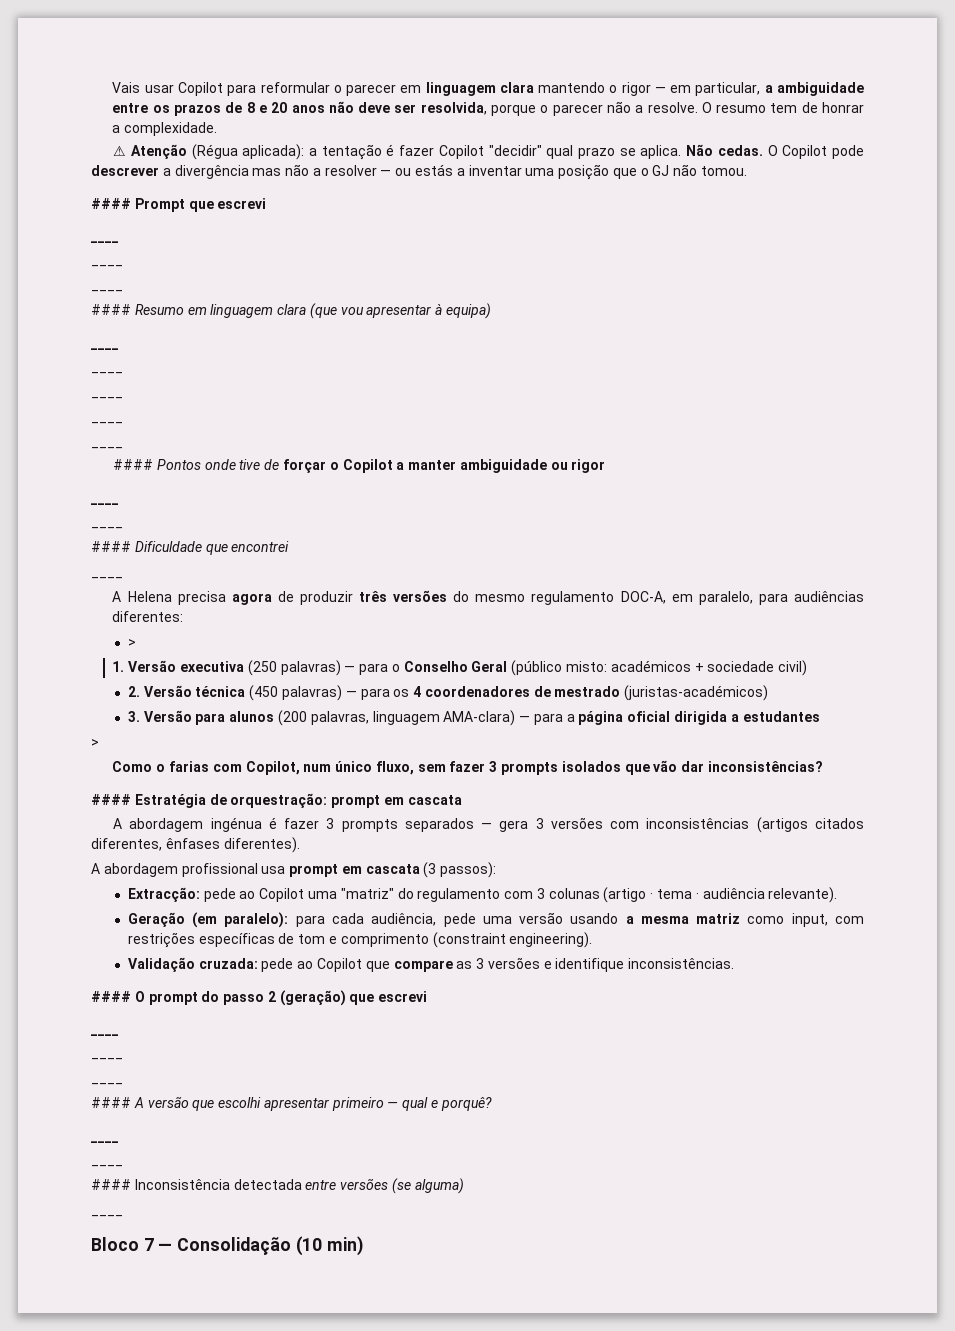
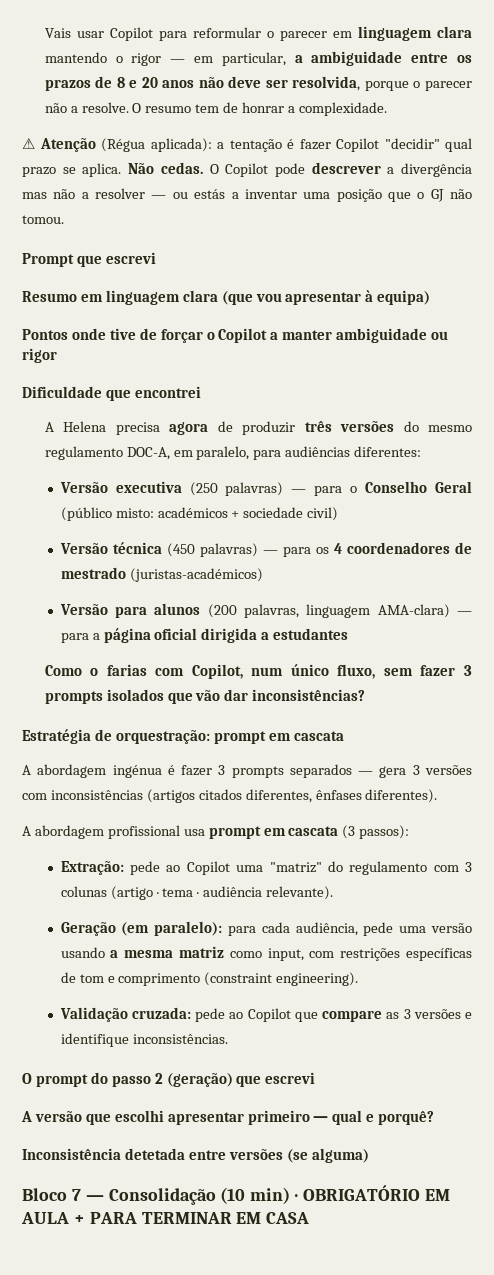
[91,198,131,209] #### -> (64, 219) none
[91,241,119,243] [91,265,123,267] [91,290,123,292] [91,304,131,315] ____ // ____ // ____ // #### -> (156, 258) none
[91,348,119,350] [91,372,123,374] [91,397,123,399] [91,422,123,424] [91,447,123,449] [113,459,154,470] ____ // ____ // ____ // ____ // ____ // #### -> (431, 297) none
[91,503,119,505] [91,527,123,529] [91,541,131,552] ____ // ____ // #### -> (57, 355) none
[91,577,123,579] // ____ -> (201, 392) none
[127,639,136,647] [112,661,125,672] > // 1. -> (422, 451) none
[127,686,140,697] 2. -> (339, 514) none
[127,711,140,722] 3. -> (263, 575) none
[91,739,99,747] // > -> (349, 634) none
[91,794,131,805] #### -> (366, 695) none
[127,887,200,902] Extracção: -> [60,861,124,875] Extração:
[91,991,131,1002] #### -> (228, 1039) none
[91,1034,119,1036] [91,1058,123,1060] [91,1083,123,1085] [91,1097,131,1108] ____ // ____ // ____ // #### -> (316, 1078) none
[91,1141,119,1143] [91,1165,123,1167] [91,1179,302,1190] ____ // ____ // #### Inconsistência detectada -> [22,1148,185,1160] Inconsistência detetada
[91,1215,123,1217] // ____ -> (369, 1155) none
(363, 1246) none -> [295,1185,450,1201] [21,1212,310,1224] · OBRIGATÓRIO EM AULA + PARA TERMINAR EM CASA

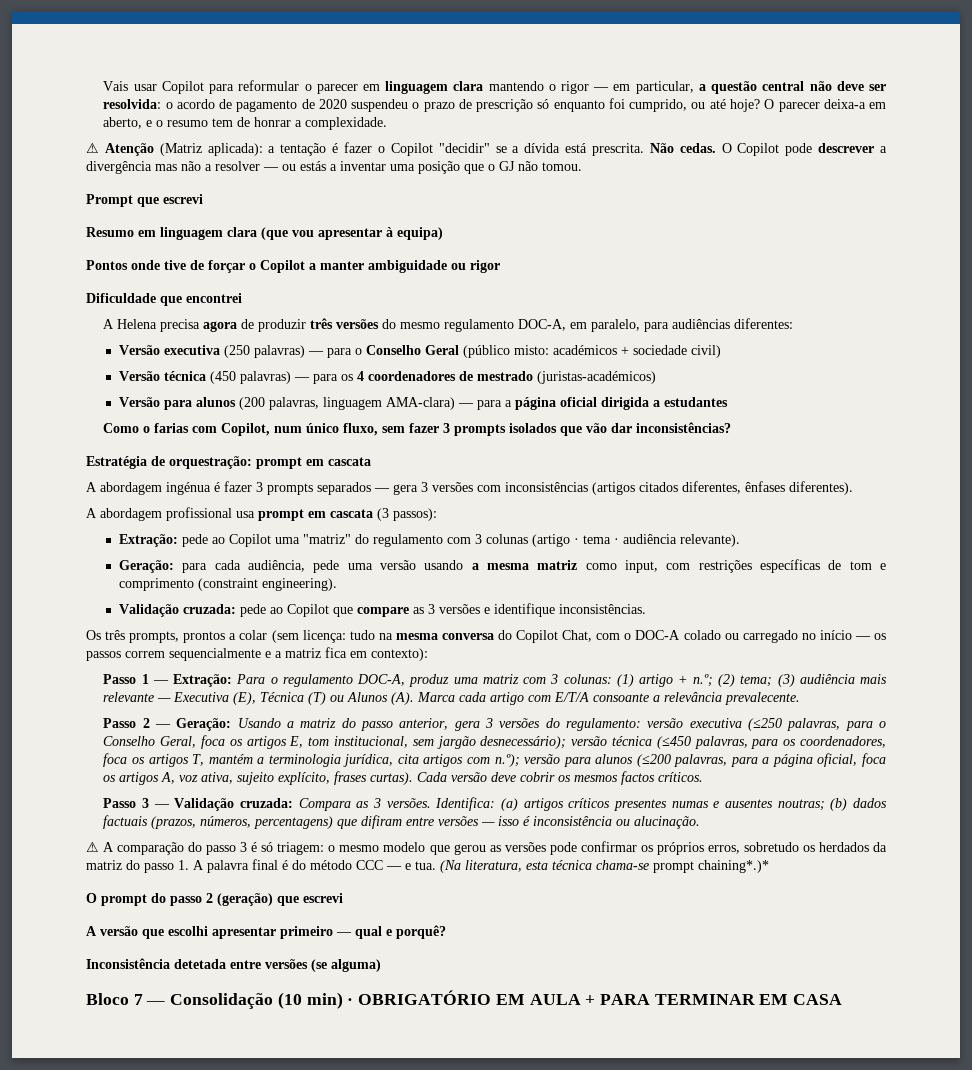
[311,51,472,66] [44,76,473,91] [44,102,142,113] ambiguidade entre os prazos de 8 e 20 anos não deve ser resolvida, porque o parecer não a resolve. O -> [711,81,886,94] [103,98,887,112] [103,117,164,129] questão central não deve ser resolvida: o acordo de pagamento de 2020 suspendeu o prazo de prescrição só enquanto foi cumprido, ou até hoje? O parecer deixa-a em aberto, e o
[101,138,145,152] (Régua -> [159,143,202,156] (Matriz
(331, 144) none -> [377,146,385,153] o
[445,138,472,152] [22,163,122,177] qual prazo se aplica. -> [495,143,644,156] se a dívida está prescrita.
[60,921,223,936] Geração (em paralelo): -> [118,560,174,573] Geração:
(228, 1039) none -> [86,630,887,643] [86,647,428,661] [103,674,888,687] [103,692,801,705] [103,718,886,731] [103,735,887,749] [103,753,887,767] [103,771,704,785] [103,797,888,811] [103,815,701,829] [86,841,887,855] [86,859,769,873] // Os três prompts, prontos a colar (sem licença: tudo na mesma conversa do Copilot Chat, com o DOC-A colado ou carregado no início — os passos correm sequencialmente e a matriz fica em contexto): // Passo 1 — Extração: Para o regulamento DOC-A, produz uma matriz com 3 colunas: (1) artigo + n.º; (2) tema; (3) audiência mais relevante — Executiva (E), Técnica (T) ou Alunos (A). Marca cada artigo com E/T/A consoante a relevância prevalecente. // Passo 2 — Geração: Usando a matriz do passo anterior, gera 3 versões do regulamento: versão executiva (≤250 palavras, para o Conselho Geral, foca os artigos E, tom institucional, sem jargão desnecessário); versão técnica (≤450 palavras, para os coordenadores, foca os artigos T, mantém a terminologia jurídica, cita artigos com n.º); versão para alunos (≤200 palavras, para a página oficial, foca os artigos A, voz ativa, sujeito explícito, frases curtas). Cada versão deve cobrir os mesmos factos críticos. // Passo 3 — Validação cruzada: Compara as 3 versões. Identifica: (a) artigos críticos presentes numas e ausentes noutras; (b) dados factuais (prazos, números, percentagens) que difiram entre versões — isso é inconsistência ou alucinação. // ⚠ A comparação do passo 3 é só triagem: o mesmo modelo que gerou as versões pode confirmar os próprios erros, sobretudo os herdados da matriz do passo 1. A palavra final é do método CCC — e tua. (Na literatura, esta técnica chama-se prompt chaining*.)*

